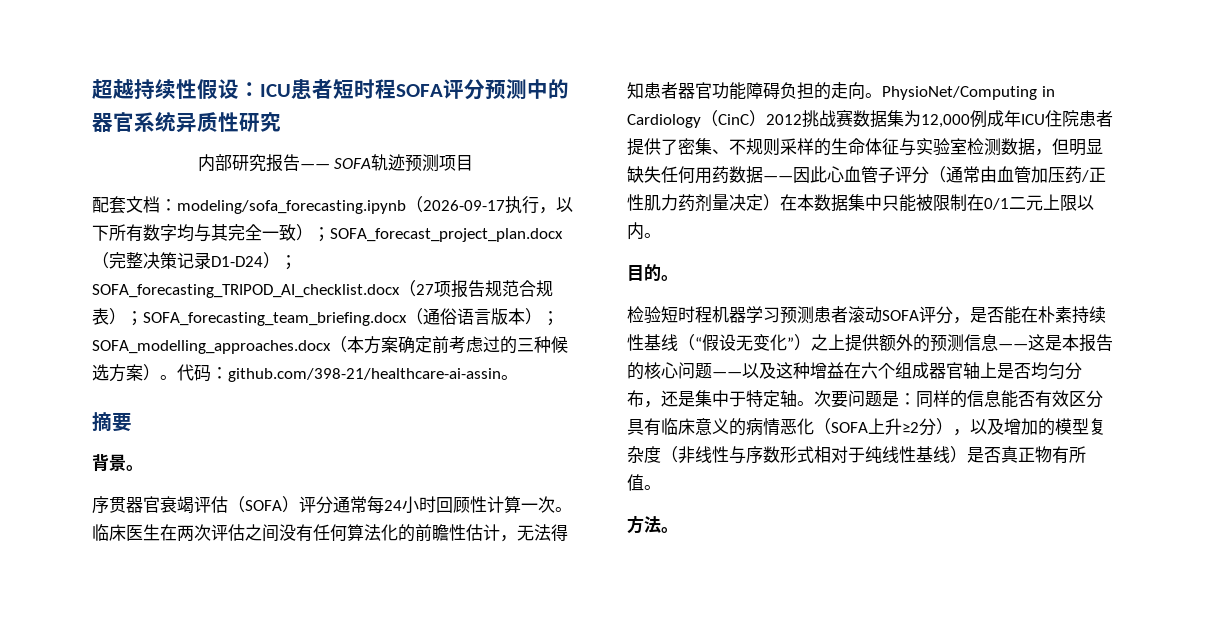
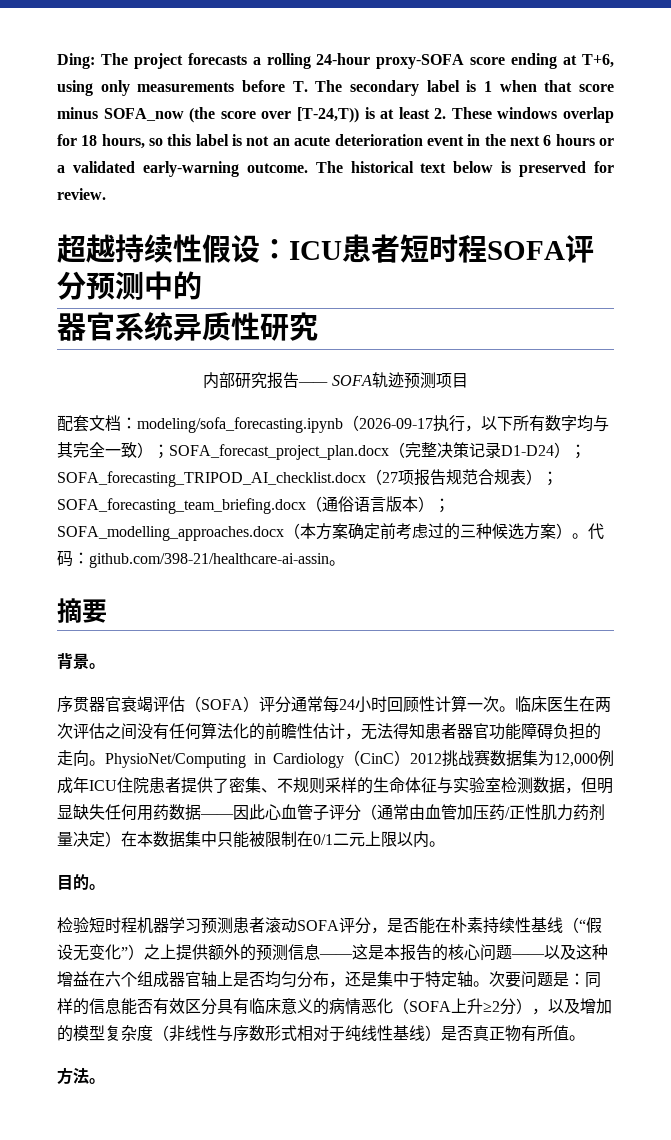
(92, 89) none -> [57,53,615,69] [57,80,615,96] [57,107,614,123] [57,134,615,149] [57,161,615,177] [57,188,106,200] Ding: The project forecasts a rolling 24-hour proxy-SOFA score ending at T+6, using only measurements before T. The secondary label is 1 when that score minus SOFA_now (the score over [T-24,T)) is at least 2. These windows overlap for 18 hours, so this label is not an acute deterioration event in the next 6 hours or a validated early-warning outcome. The historical text below is preserved for review. //

